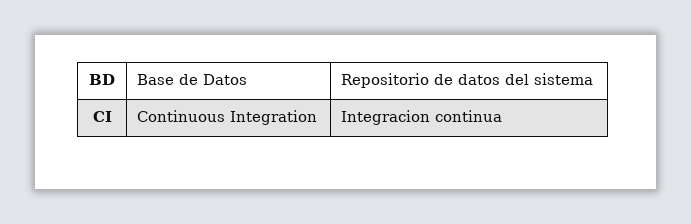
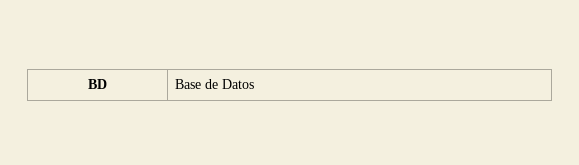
[341,73,594,88] [92,111,112,122] [137,110,318,125] [341,110,503,125] | Repositorio de datos del sistema // CI | Continuous Integration | Integracion continua -> (254, 84) none

